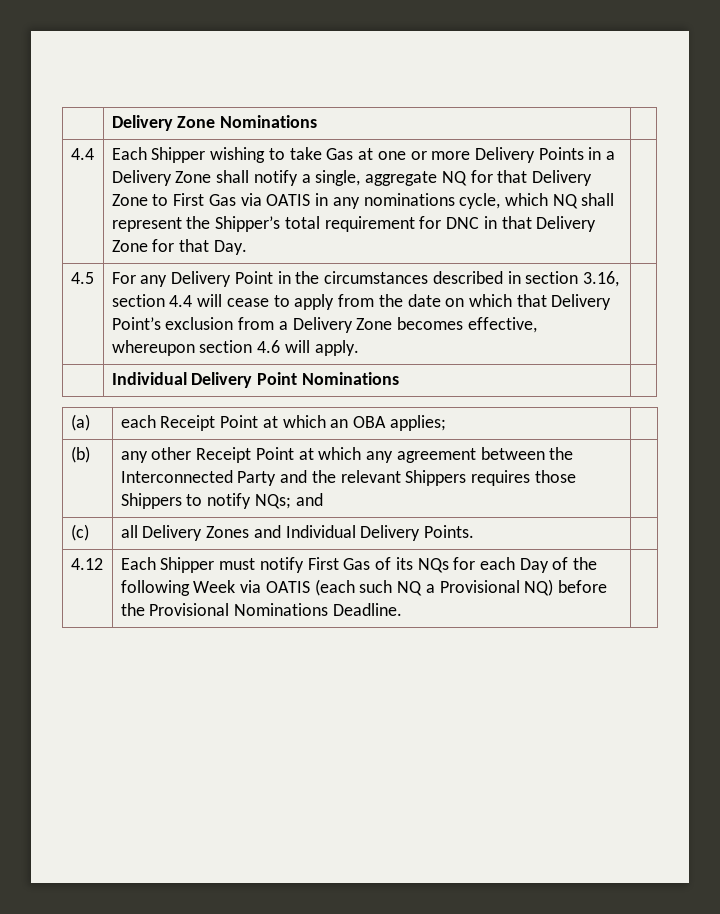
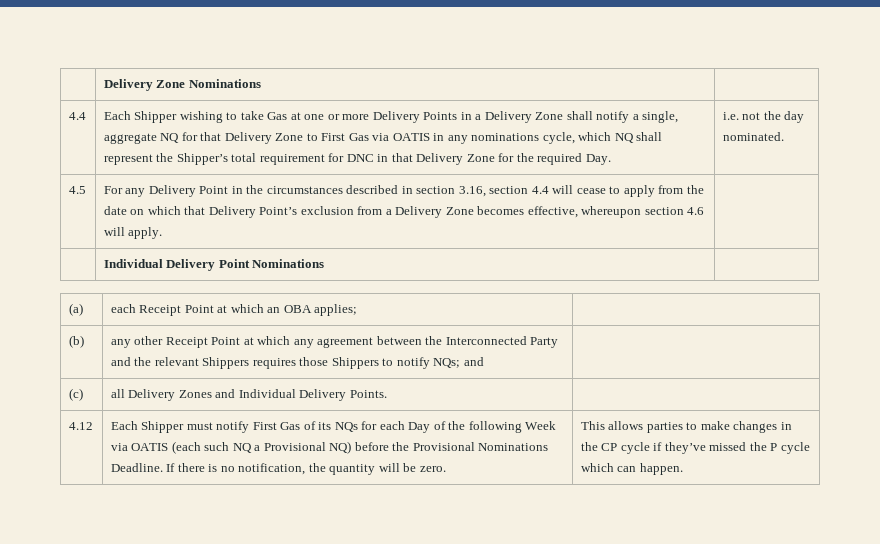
[179,239,210,252] that -> [516,153,583,165] the required
(247, 247) none -> [722,111,805,123] [722,132,784,141] i.e. not the day nominated.
(402, 609) | -> [166,463,446,475] [580,421,792,433] [580,442,810,454] [580,463,683,475] If there is no notification, the quantity will be zero. | This allows parties to make changes in the CP cycle if they’ve missed the P cycle which can happen.

